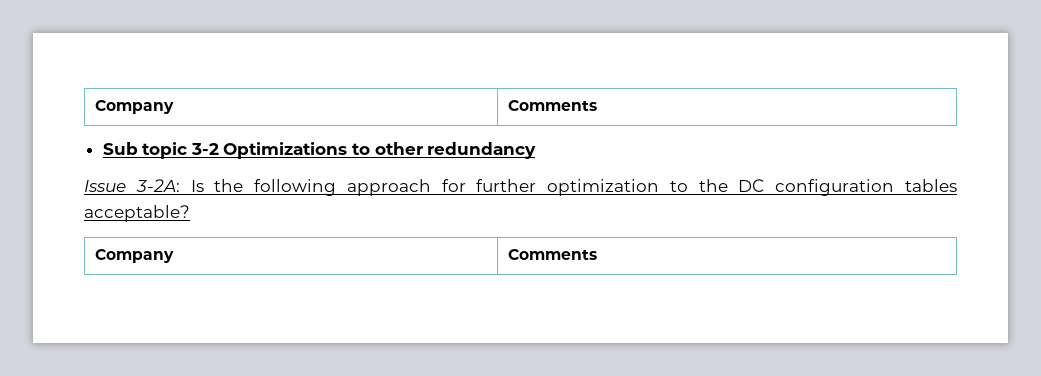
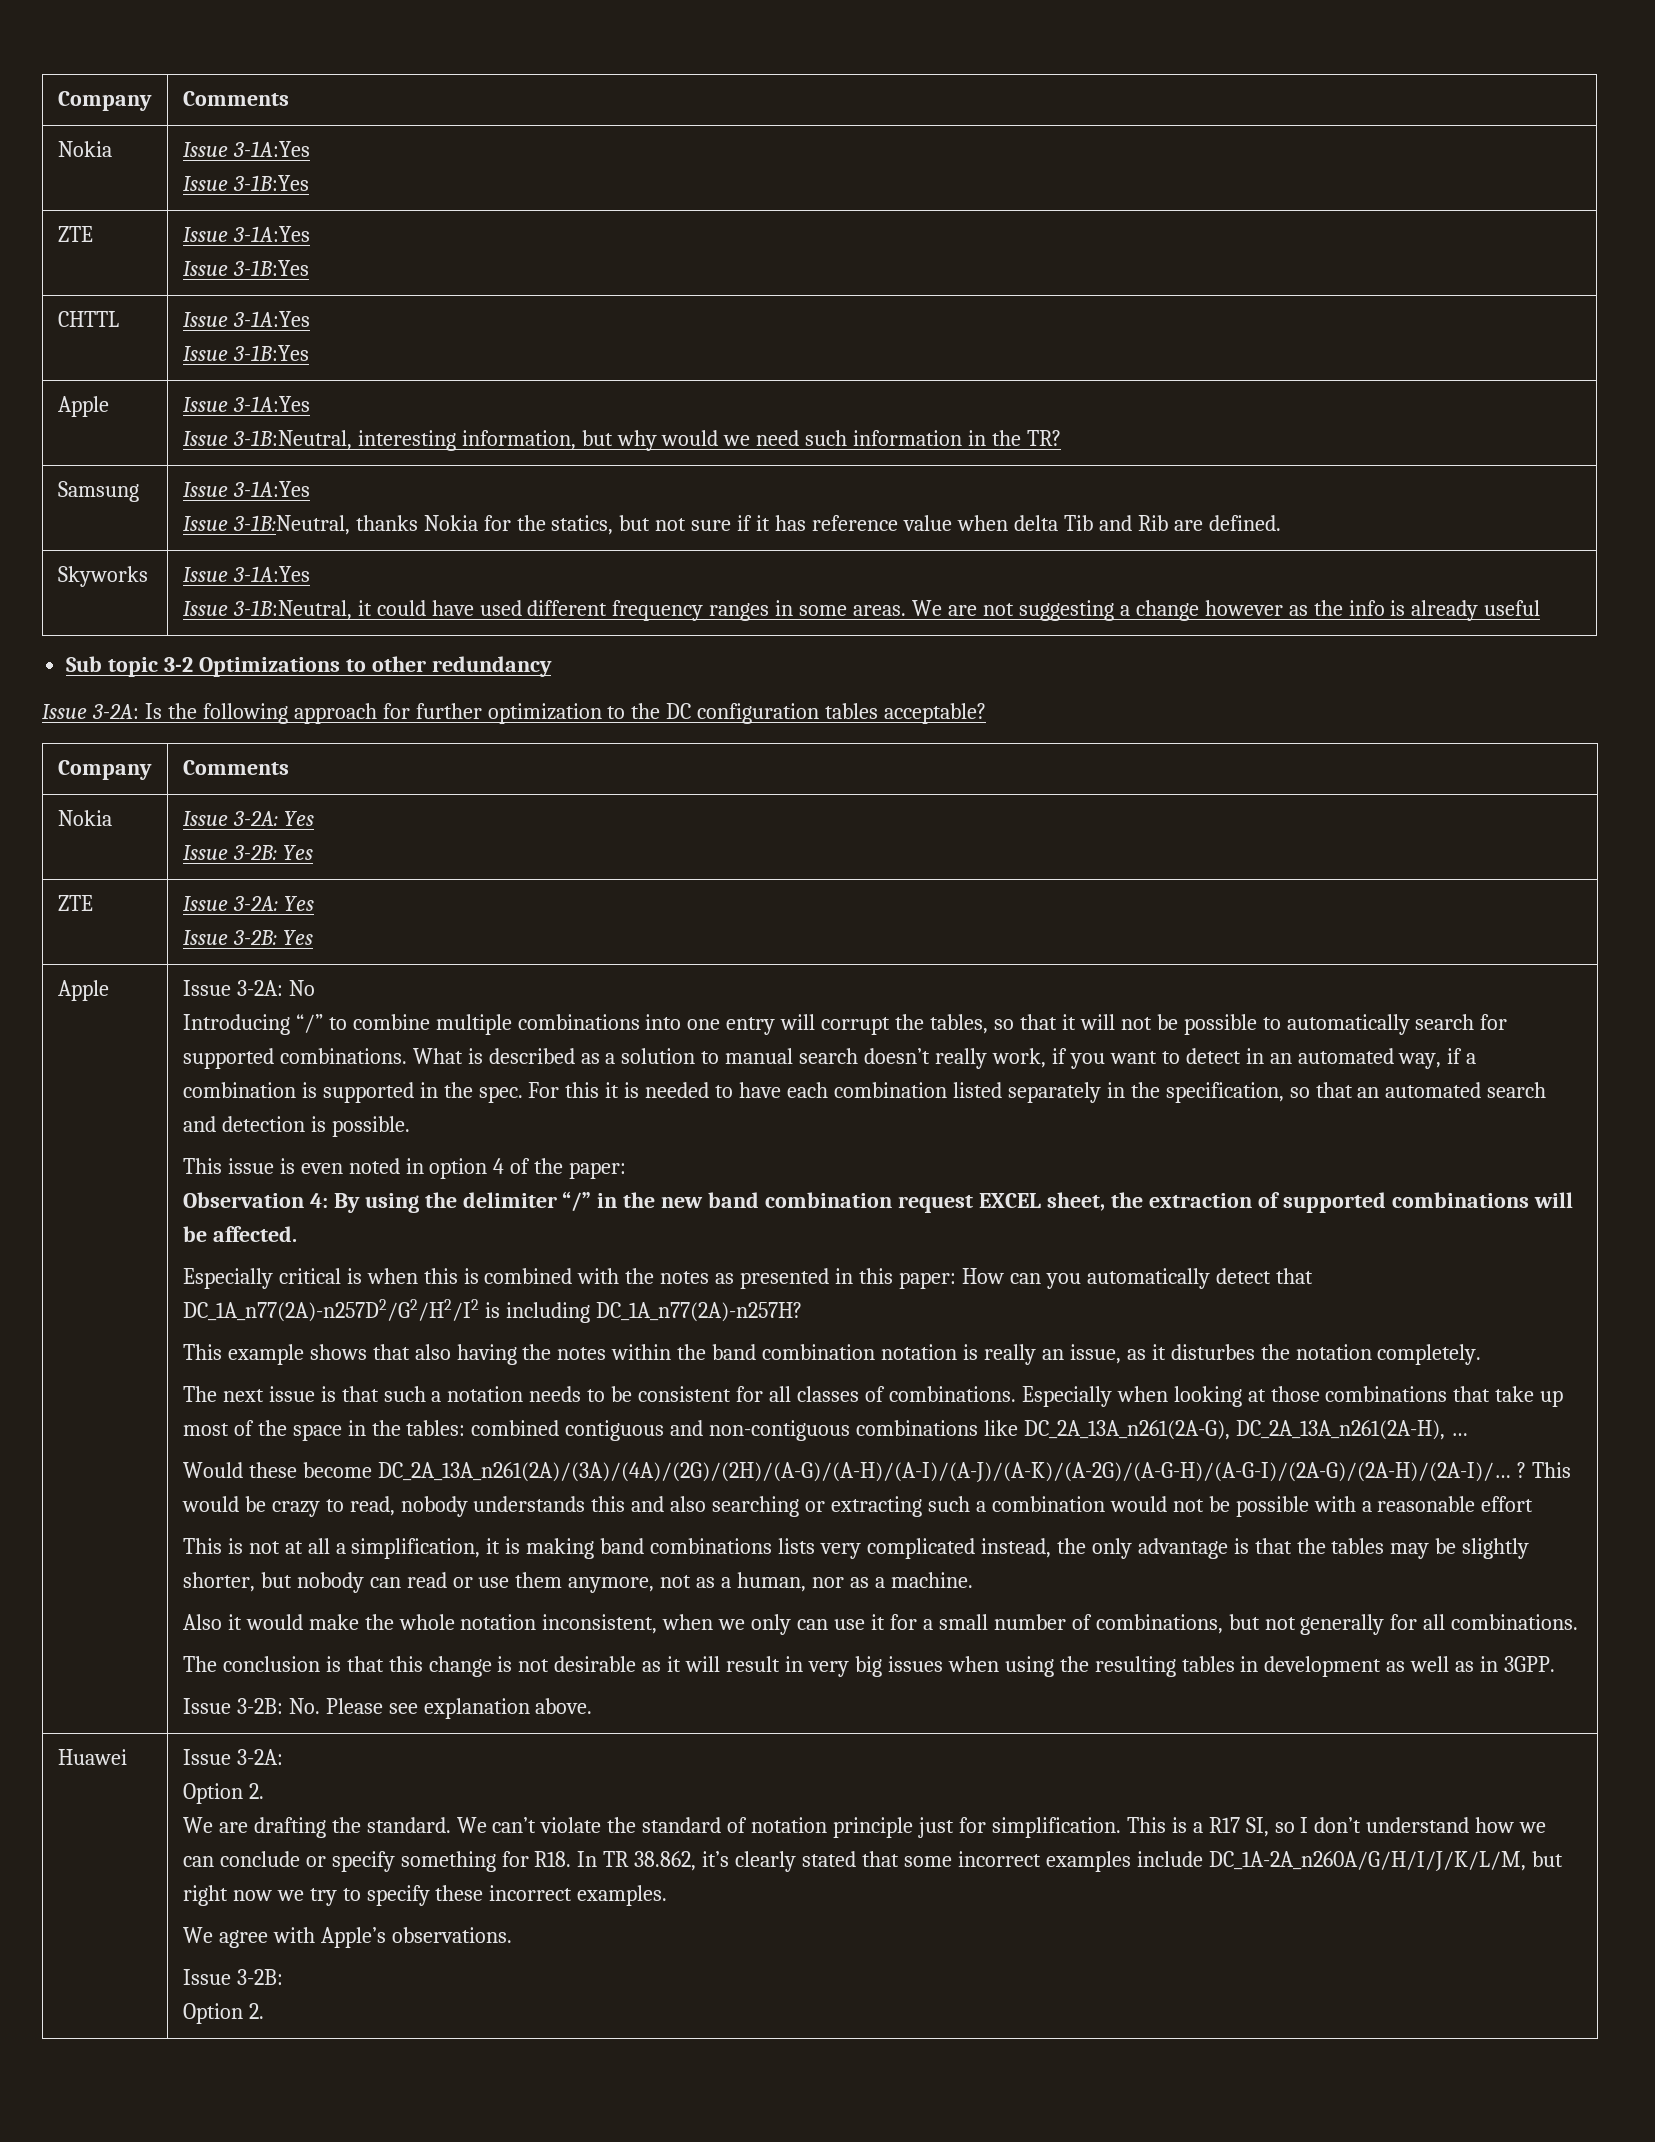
[95,100,175,114] [508,100,598,111] Company | Comments -> [57,91,152,111] [182,91,289,106] [57,141,112,157] [182,141,310,157] [182,175,309,191] [57,226,93,242] [182,226,310,242] [182,260,309,276] [57,311,119,327] [182,311,310,327] [182,345,309,361] [57,396,109,417] [182,396,310,412] [182,430,1062,451] [57,481,139,502] [182,481,310,497] [182,515,1281,535] [57,566,148,587] [182,566,310,582] [182,600,1541,621] Company | Comments // Nokia | Issue 3-1A:Yes // Issue 3-1B:Yes // ZTE | Issue 3-1A:Yes // Issue 3-1B:Yes // CHTTL | Issue 3-1A:Yes // Issue 3-1B:Yes // Apple | Issue 3-1A:Yes // Issue 3-1B:Neutral, interesting information, but why would we need such information in the TR? // Samsung | Issue 3-1A:Yes // Issue 3-1B:Neutral, thanks Nokia for the statics, but not sure if it has reference value when delta Tib and Rib are defined. // Skyworks | Issue 3-1A:Yes // Issue 3-1B:Neutral, it could have used different frequency ranges in some areas. We are not suggesting a change however as the info is already useful
(598, 254) none -> [57,810,112,826] [182,811,314,826] [182,845,313,860] [57,895,93,911] [182,896,314,911] [182,930,313,945] [57,980,109,1001] [182,980,315,996] [182,1014,1508,1035] [182,1048,1477,1069] [182,1082,1547,1103] [182,1116,410,1137] [182,1158,627,1179] [182,1191,1573,1213] [182,1226,297,1242] [182,1268,1313,1289] [182,1299,802,1323] [182,1344,1482,1365] [182,1386,1564,1407] [182,1420,1468,1441] [182,1462,1571,1482] [181,1496,1534,1517] [182,1538,1530,1559] [182,1572,973,1593] [182,1614,1579,1635] [182,1656,1556,1677] [182,1698,593,1719] [57,1749,127,1765] [182,1749,283,1765] [182,1783,264,1804] [182,1817,1547,1838] [182,1851,1563,1872] [182,1885,668,1906] [182,1927,512,1948] [182,1969,283,1985] [182,2003,264,2024] // Nokia | Issue 3-2A: Yes // Issue 3-2B: Yes // ZTE | Issue 3-2A: Yes // Issue 3-2B: Yes // Apple | Issue 3-2A: No // Introducing “/” to combine multiple combinations into one entry will corrupt the tables, so that it will not be possible to automatically search for supported combinations. What is described as a solution to manual search doesn’t really work, if you want to detect in an automated way, if a combination is supported in the spec. For this it is needed to have each combination listed separately in the specification, so that an automated search and detection is possible. // This issue is even noted in option 4 of the paper: // Observation 4: By using the delimiter “/” in the new band combination request EXCEL sheet, the extraction of supported combinations will be affected. // Especially critical is when this is combined with the notes as presented in this paper: How can you automatically detect that DC_1A_n77(2A)-n257D2/G2/H2/I2 is including DC_1A_n77(2A)-n257H? // This example shows that also having the notes within the band combination notation is really an issue, as it disturbes the notation completely. // The next issue is that such a notation needs to be consistent for all classes of combinations. Especially when looking at those combinations that take up most of the space in the tables: combined contiguous and non-contiguous combinations like DC_2A_13A_n261(2A-G), DC_2A_13A_n261(2A-H), … // Would these become DC_2A_13A_n261(2A)/(3A)/(4A)/(2G)/(2H)/(A-G)/(A-H)/(A-I)/(A-J)/(A-K)/(A-2G)/(A-G-H)/(A-G-I)/(2A-G)/(2A-H)/(2A-I)/… ? This would be crazy to read, nobody understands this and also searching or extracting such a combination would not be possible with a reasonable effort // This is not at all a simplification, it is making band combinations lists very complicated instead, the only advantage is that the tables may be slightly shorter, but nobody can read or use them anymore, not as a human, nor as a machine. // Also it would make the whole notation inconsistent, when we only can use it for a small number of combinations, but not generally for all combinations. // The conclusion is that this change is not desirable as it will result in very big issues when using the resulting tables in development as well as in 3GPP. // Issue 3-2B: No. Please see explanation above. // Huawei | Issue 3-2A: // Option 2. // We are drafting the standard. We can’t violate the standard of notation principle just for simplification. This is a R17 SI, so I don’t understand how we can conclude or specify something for R18. In TR 38.862, it’s clearly stated that some incorrect examples include DC_1A-2A_n260A/G/H/I/J/K/L/M, but right now we try to specify these incorrect examples. // We agree with Apple’s observations. // Issue 3-2B: // Option 2.

